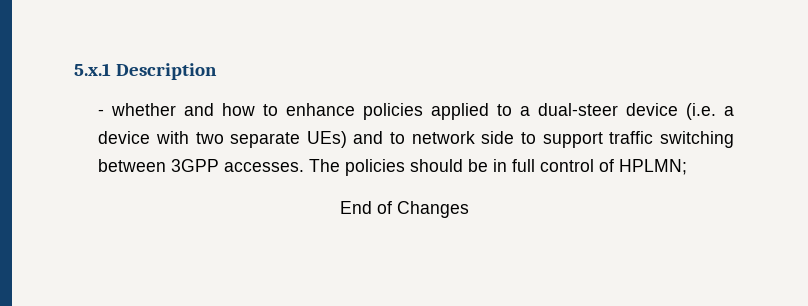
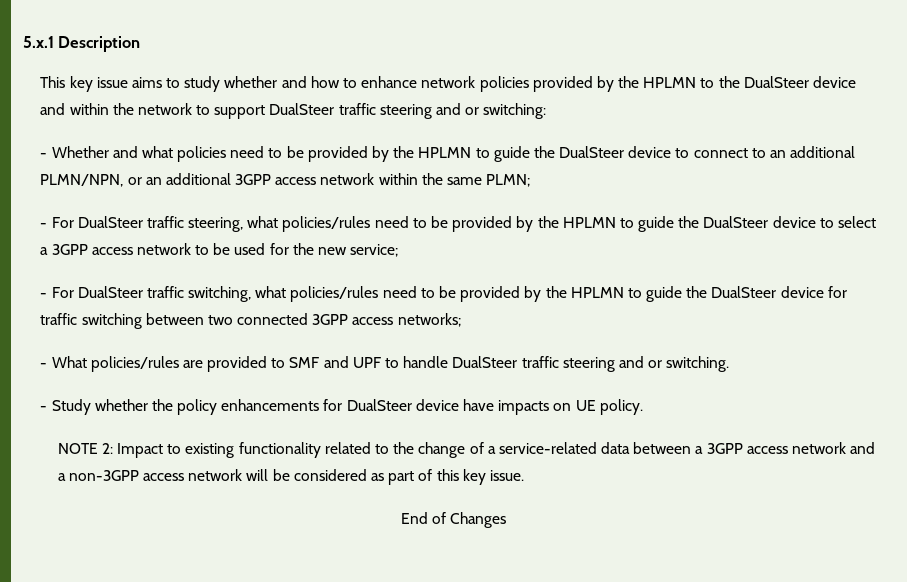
[98,109,105,116] - -> [40,76,221,92] This key issue aims to study
[363,103,734,120] [98,131,734,148] [98,159,688,176] policies applied to a dual-steer device (i.e. a device with two separate UEs) and to network side to support traffic switching between 3GPP accesses. The policies should be in full control of HPLMN; -> [421,76,857,92] [40,103,547,119] [40,146,856,162] [40,173,531,187] [40,216,877,232] [40,243,399,257] [40,286,847,302] [40,313,461,329] [40,356,730,372] [40,399,643,415] [57,442,876,458] [57,469,524,485] network policies provided by the HPLMN to the DualSteer device and within the network to support DualSteer traffic steering and or switching: // - Whether and what policies need to be provided by the HPLMN to guide the DualSteer device to connect to an additional PLMN/NPN, or an additional 3GPP access network within the same PLMN; // - For DualSteer traffic steering, what policies/rules need to be provided by the HPLMN to guide the DualSteer device to select a 3GPP access network to be used for the new service; // - For DualSteer traffic switching, what policies/rules need to be provided by the HPLMN to guide the DualSteer device for traffic switching between two connected 3GPP access networks; // - What policies/rules are provided to SMF and UPF to handle DualSteer traffic steering and or switching. // - Study whether the policy enhancements for DualSteer device have impacts on UE policy. // NOTE 2: Impact to existing functionality related to the change of a service-related data between a 3GPP access network and a non-3GPP access network will be considered as part of this key issue.

